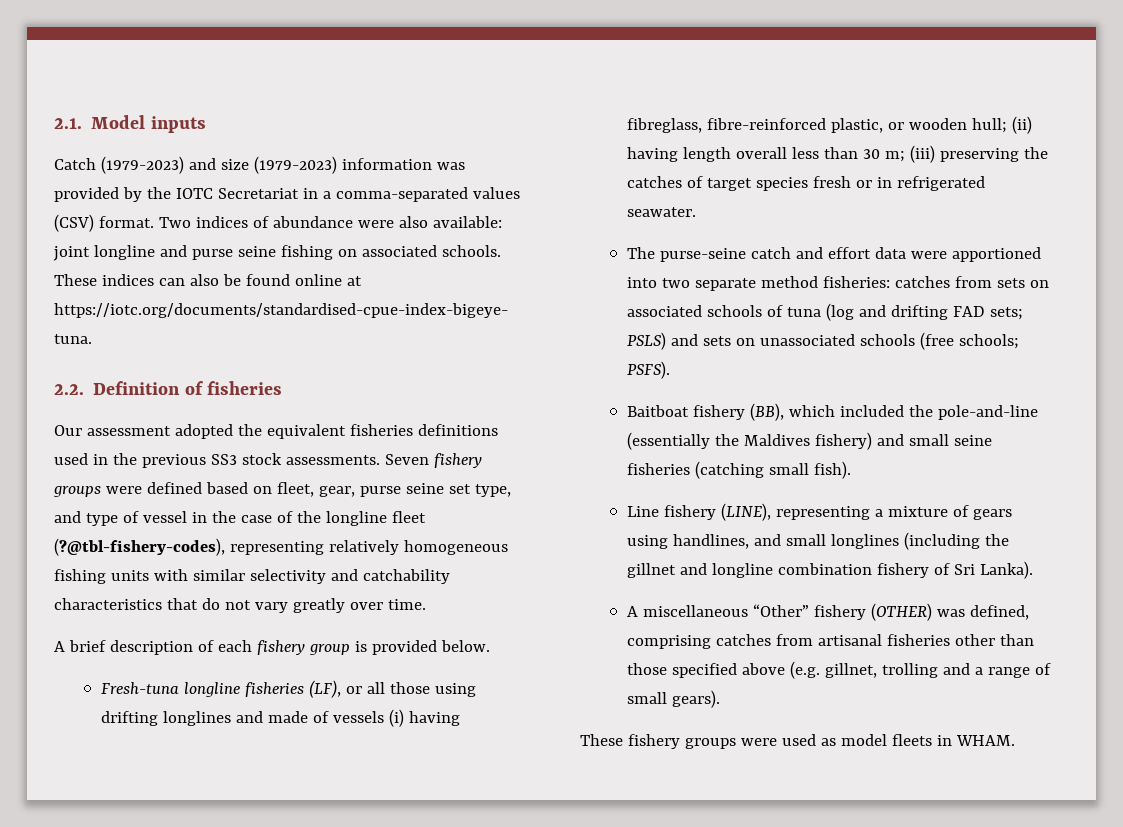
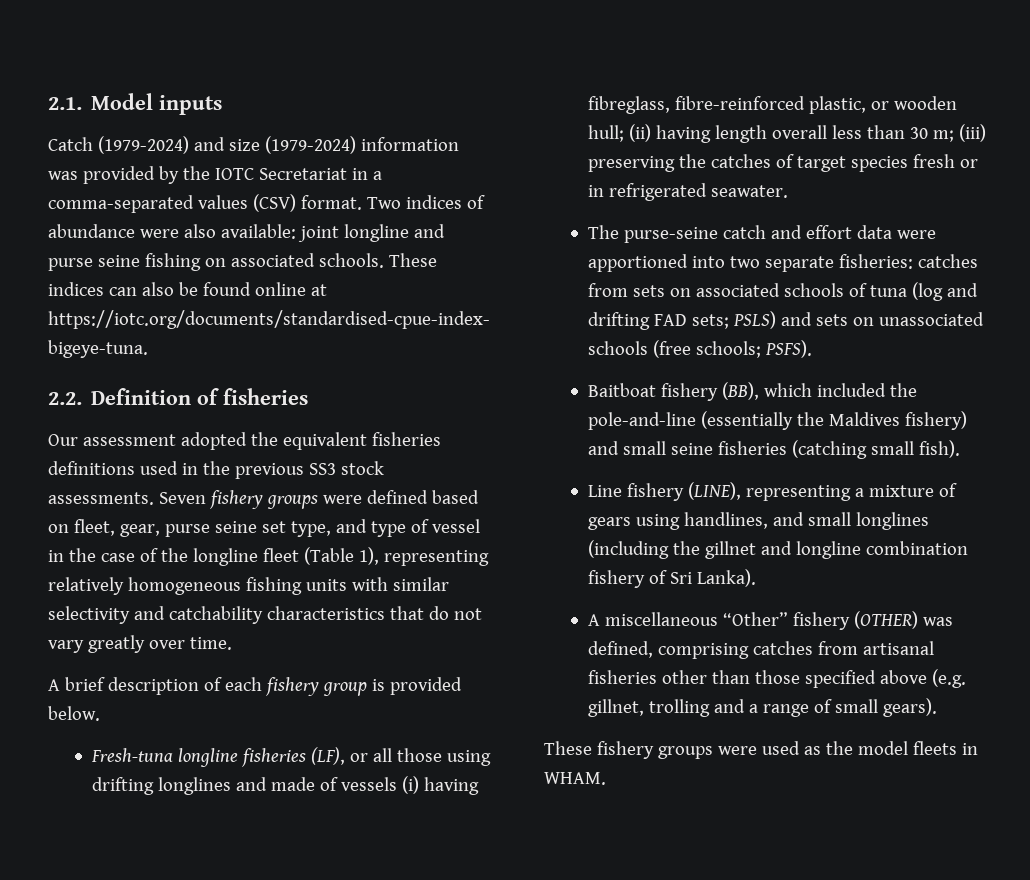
[100,156,184,174] (1979-2023) -> [97,136,189,154] (1979-2024)
[253,156,337,174] (1979-2023) -> [264,136,356,154] (1979-2024)
[54,538,225,556] (?@tbl-fishery-codes), -> [303,547,379,565] (Table 1),
[761,276,819,288] method -> (835, 264) none
(836, 742) none -> [825,741,853,755] the

